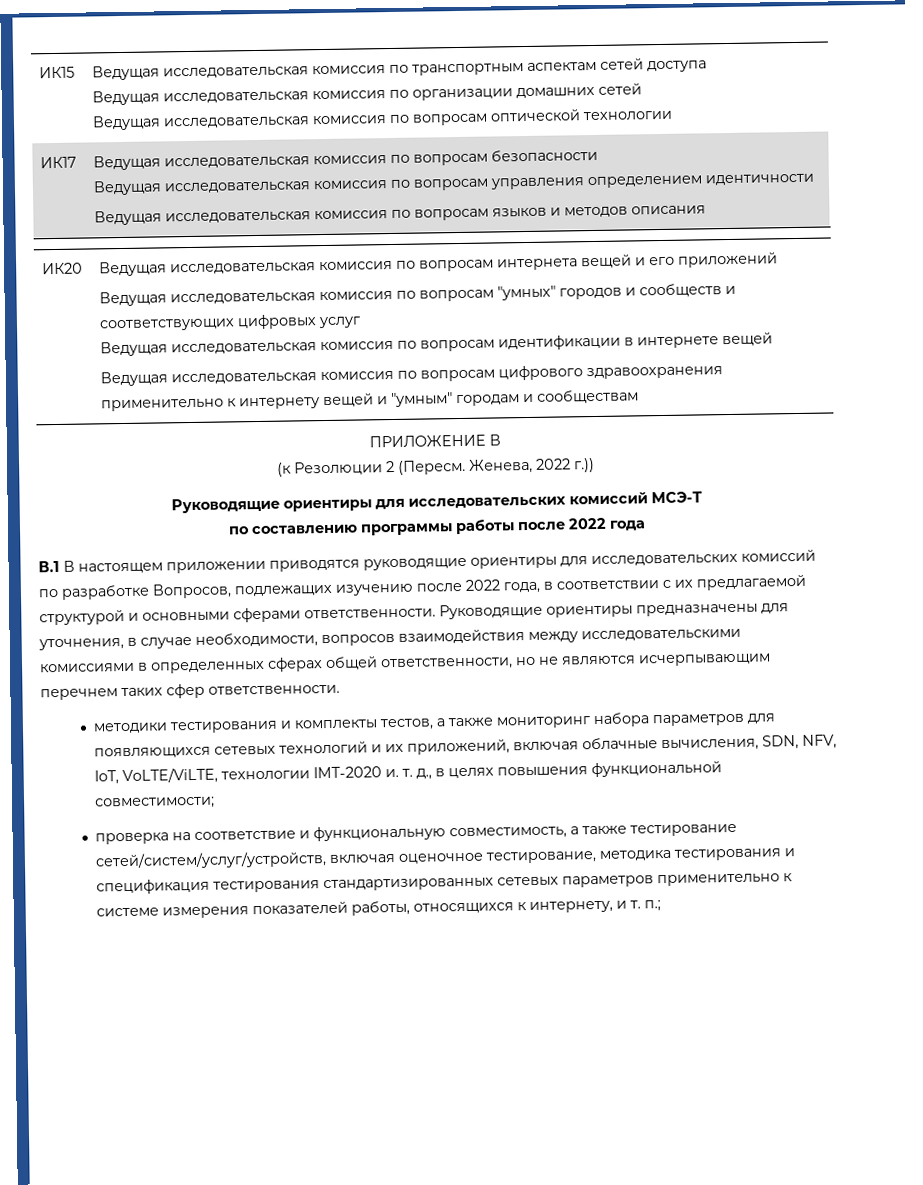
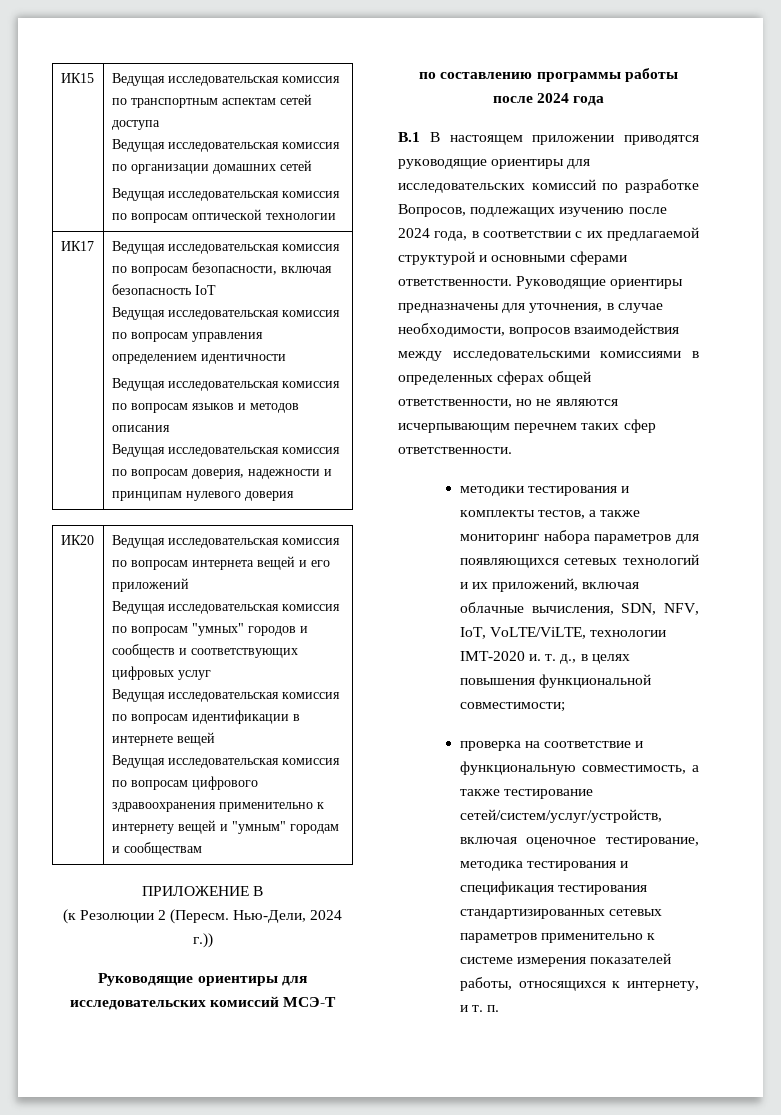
[491,148,599,162] безопасности -> [191,262,332,275] [111,284,216,295] безопасности, включая безопасность IoT
(707, 210) none -> [111,444,340,457] [111,469,332,479] [111,491,294,501] // Ведущая исследовательская комиссия по вопросам доверия, надежности и принципам нулевого доверия
[469,458,571,474] Женева, 2022 -> [233,910,343,923] Нью-Дели, 2024
[567,517,607,530] 2022 -> [537,93,569,103] 2024
[465,579,500,591] 2022 -> [398,228,430,238] 2024
[644,900,662,912] п.; -> [487,1005,500,1012] п.

